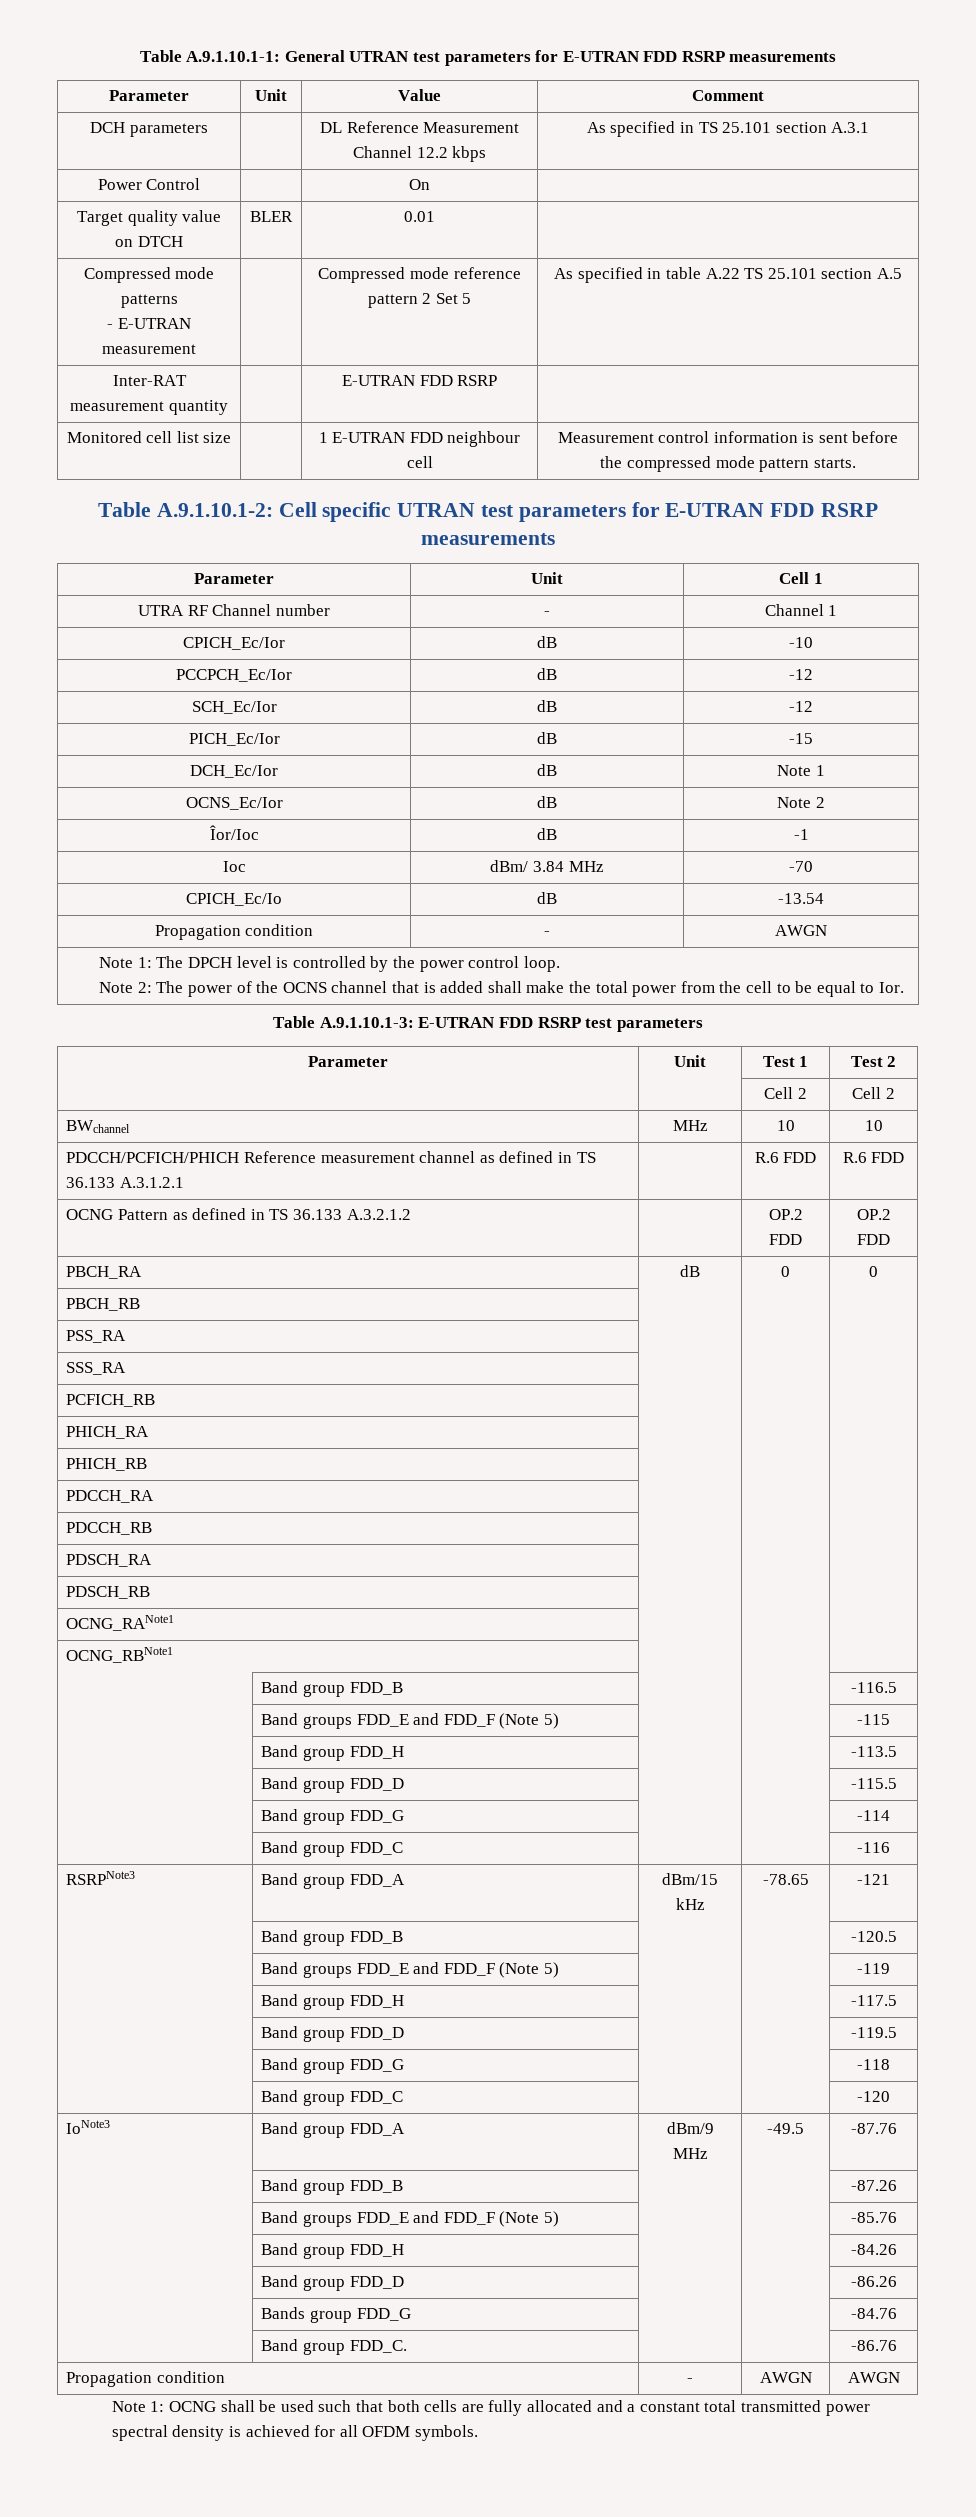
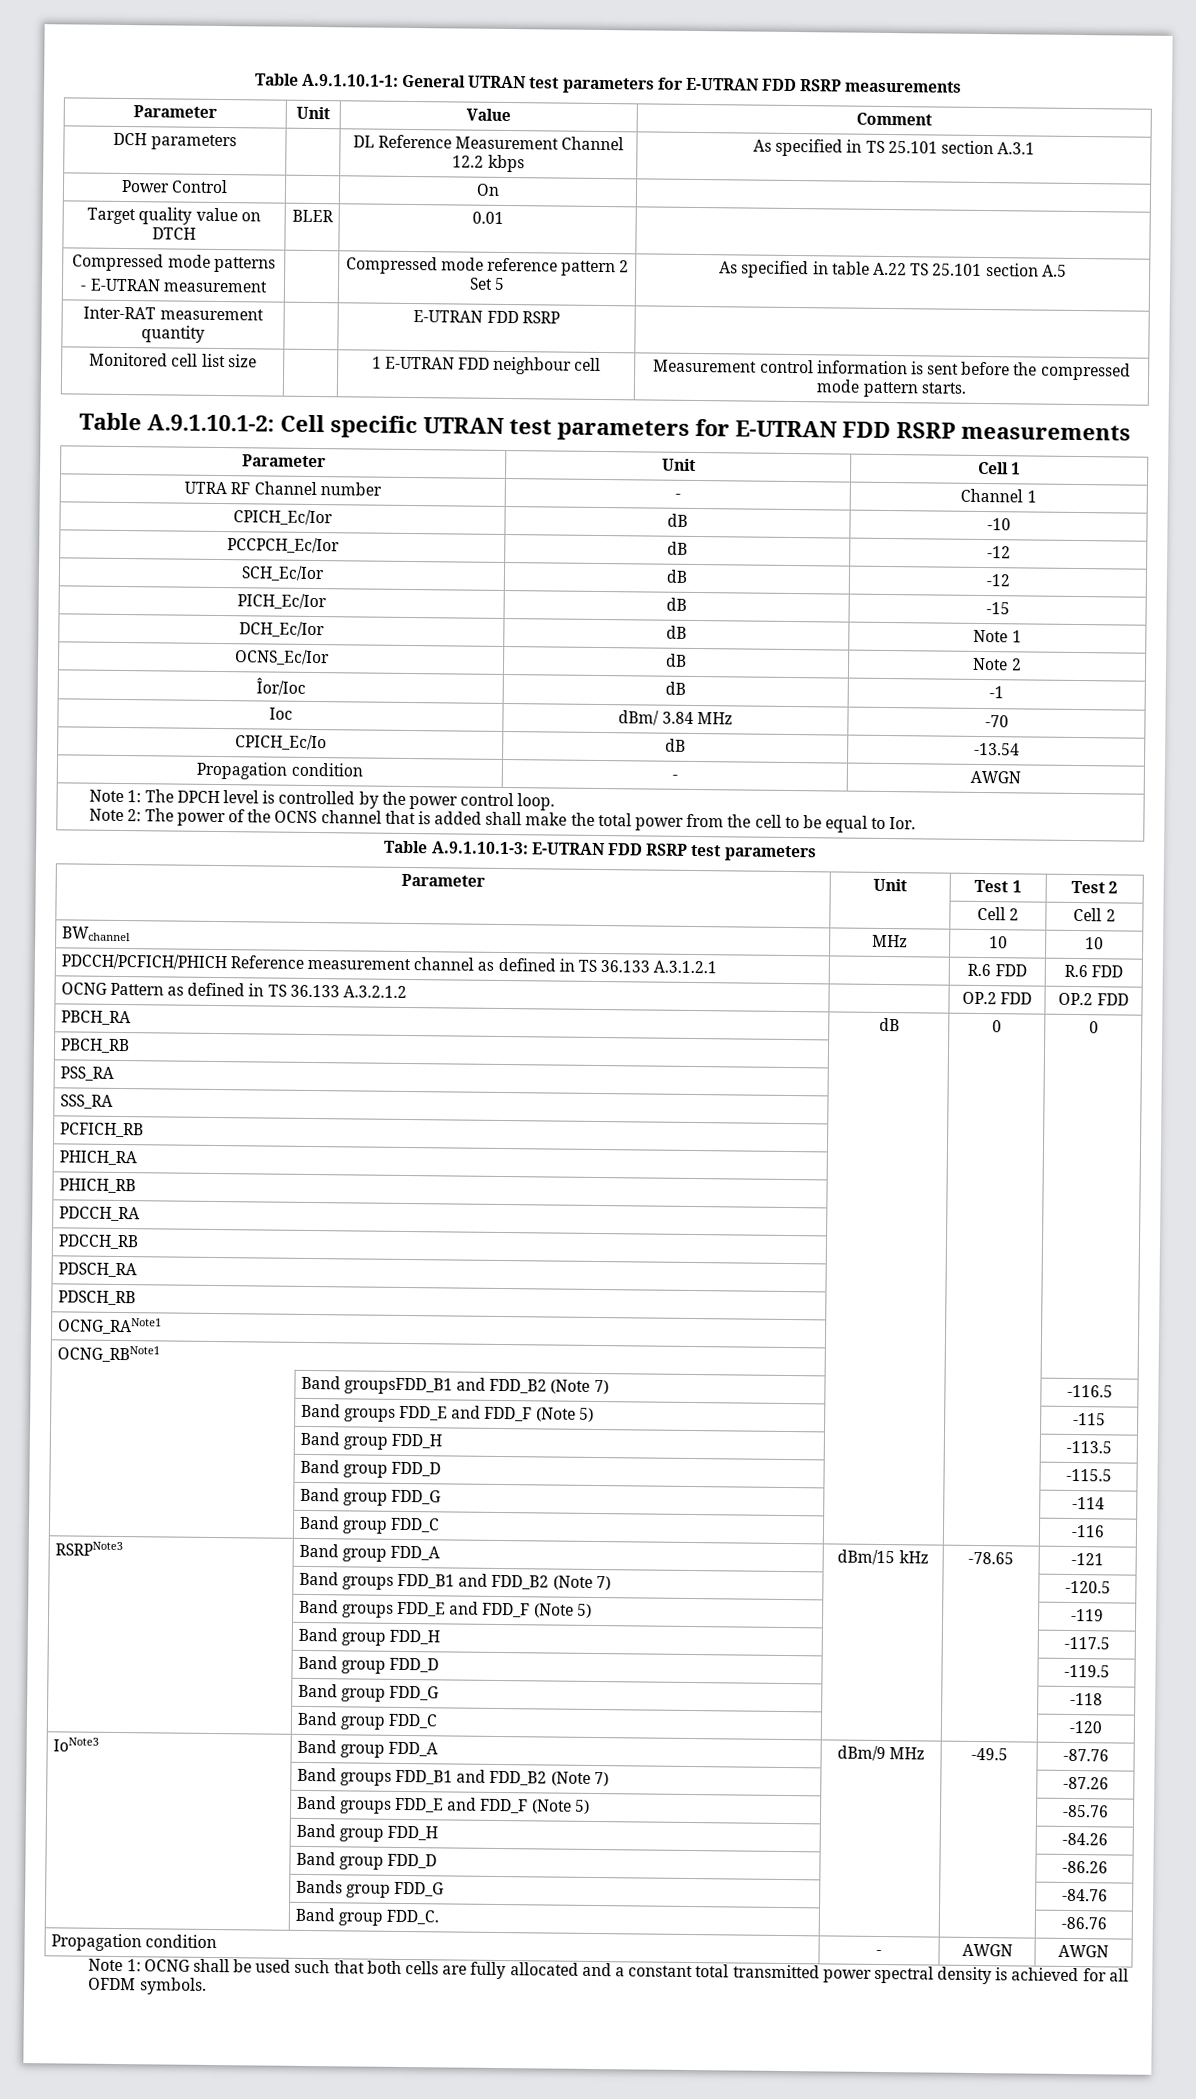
[302,1682,403,1697] group FDD_B -> [343,1377,609,1395] groupsFDD_B1 and FDD_B2 (Note 7)
[302,1931,403,1946] group FDD_B -> [341,1573,611,1591] groups FDD_B1 and FDD_B2 (Note 7)
[302,2180,403,2195] group FDD_B -> [339,1769,609,1787] groups FDD_B1 and FDD_B2 (Note 7)

